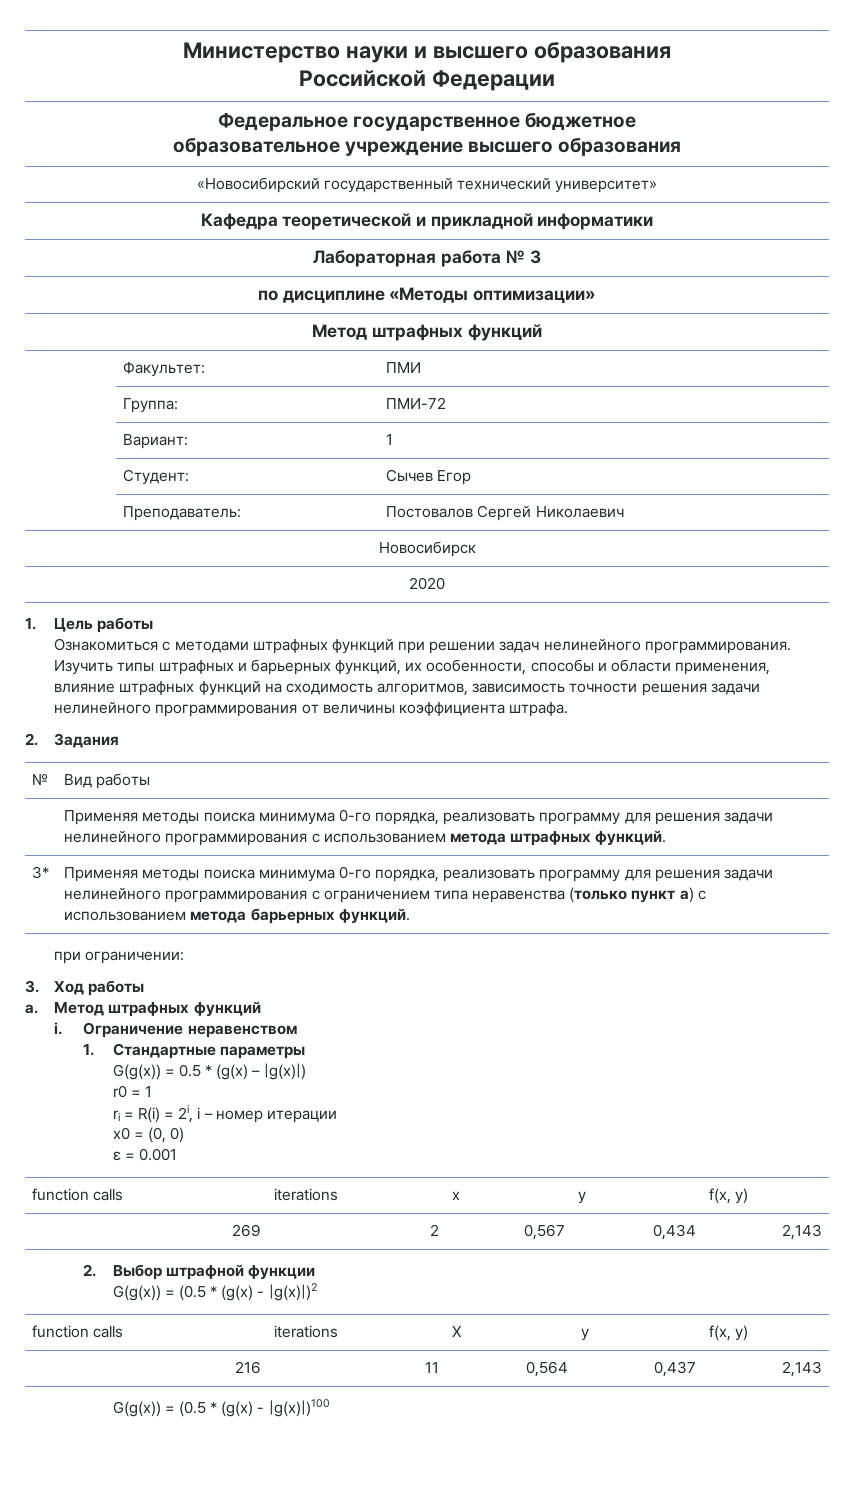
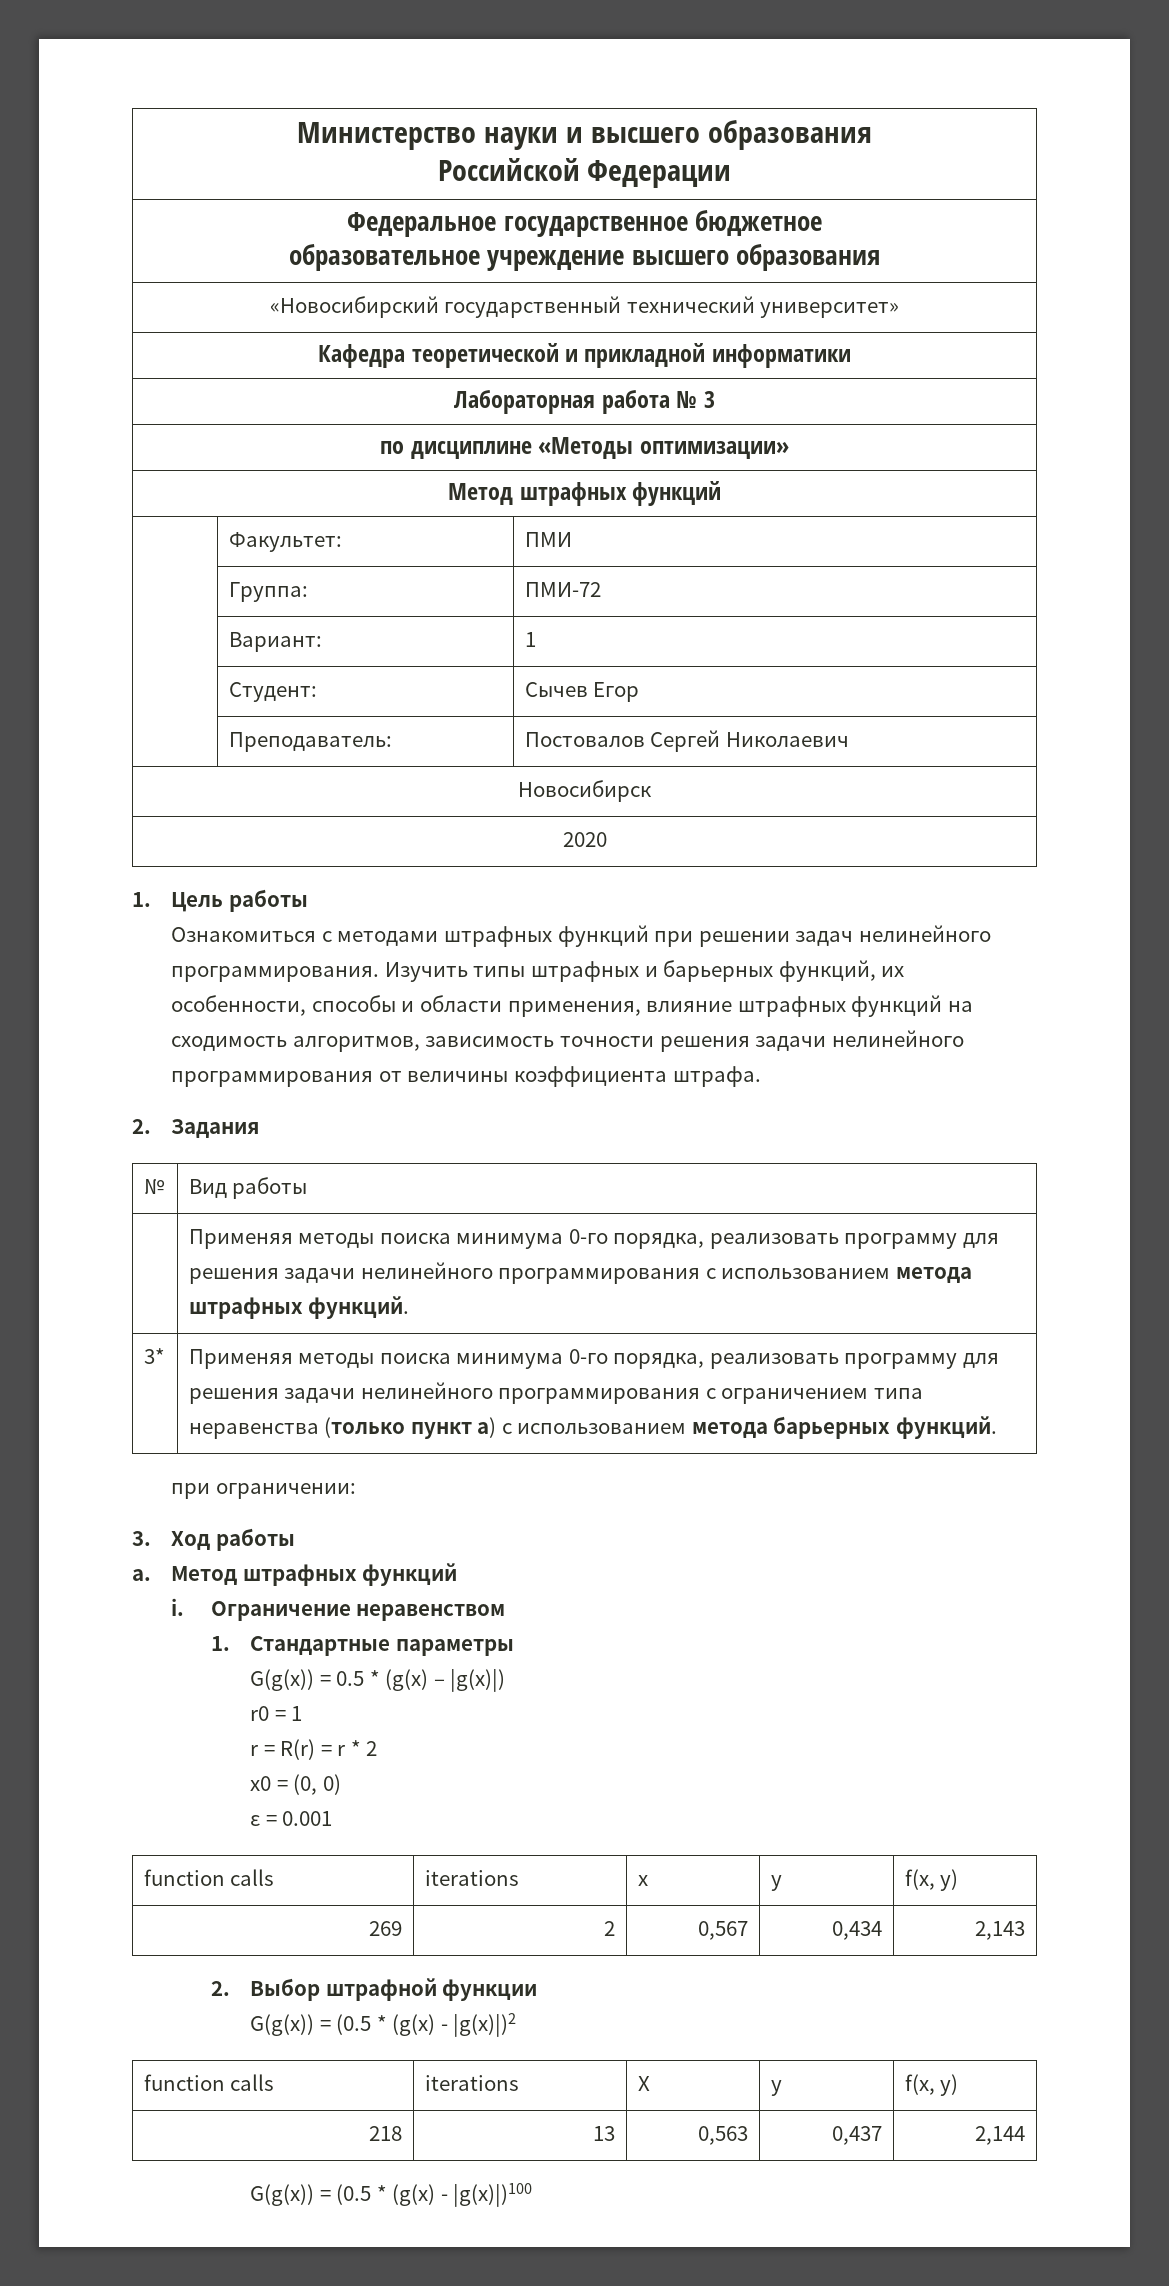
[112,1104,338,1123] ri = R(i) = 2i, i – номер итерации -> [250,1739,378,1760] r = R(r) = r * 2
[234,1361,261,1374] [424,1362,439,1373] [525,1361,568,1377] 216 | 11 | 0,564 -> [369,2126,403,2141] [593,2126,616,2141] [698,2126,749,2145] 218 | 13 | 0,563
[781,1361,822,1377] 2,143 -> [975,2126,1026,2145] 2,144

